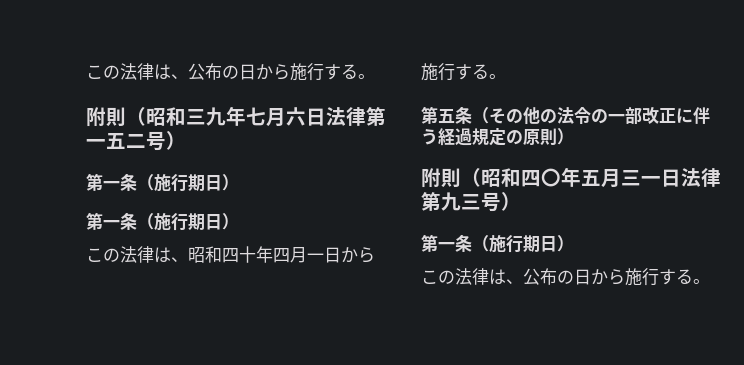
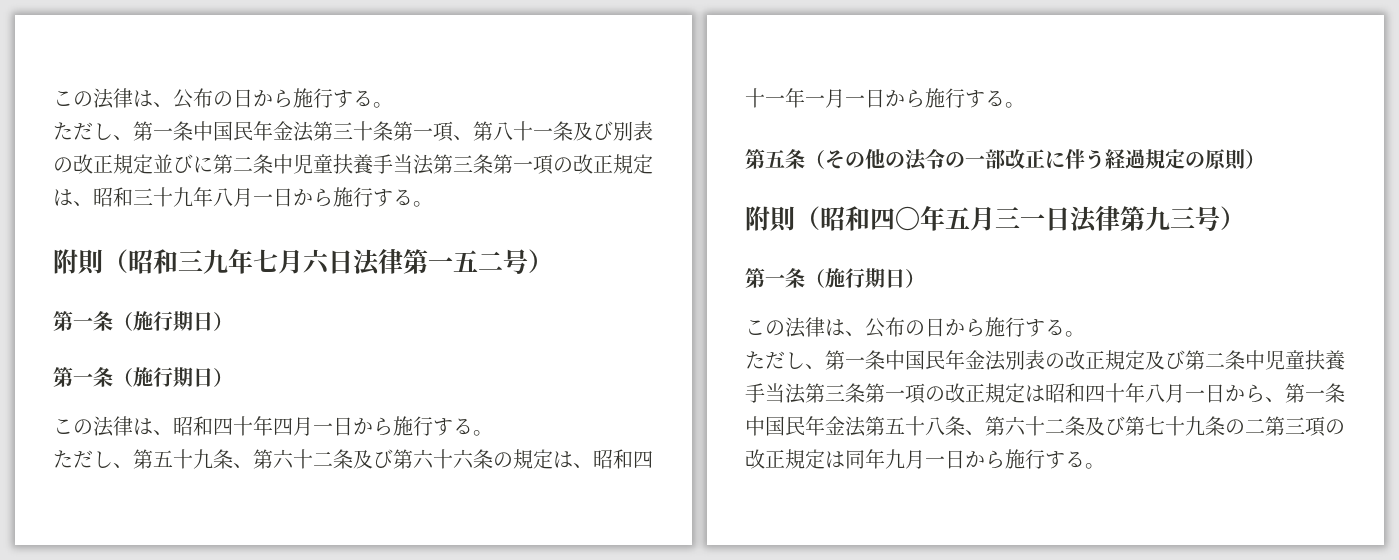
[86,63,375,81] この法律は、公布の日から施行する。 -> [53,88,393,109] [53,121,653,142] [53,154,653,175] [53,187,433,207] この法律は、公布の日から施行する。 // ただし、第一条中国民年金法第三十条第一項、第八十一条及び別表の改正規定並びに第二条中児童扶養手当法第三条第一項の改正規定は、昭和三十九年八月一日から施行する。
(506, 76) none -> [53,449,653,469] [745,88,1025,108] // ただし、第五十九条、第六十二条及び第六十六条の規定は、昭和四十一年一月一日から施行する。
(710, 281) none -> [745,350,1345,371] [745,383,1345,404] [745,416,1345,437] [745,449,1105,469] // ただし、第一条中国民年金法別表の改正規定及び第二条中児童扶養手当法第三条第一項の改正規定は昭和四十年八月一日から、第一条中国民年金法第五十八条、第六十二条及び第七十九条の二第三項の改正規定は同年九月一日から施行する。

